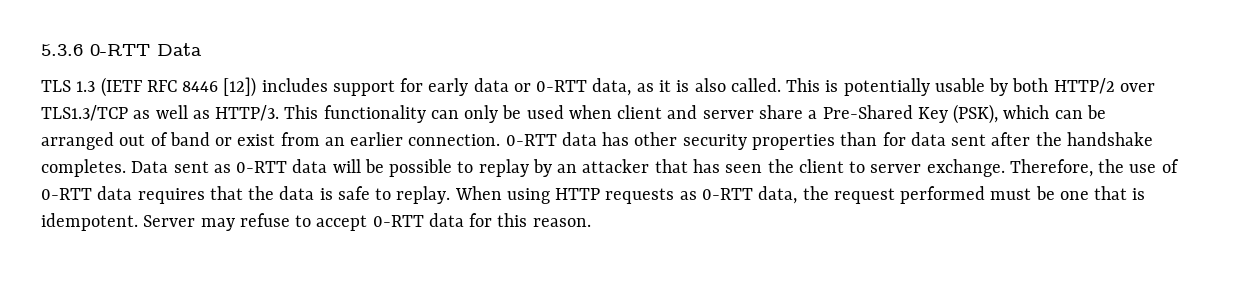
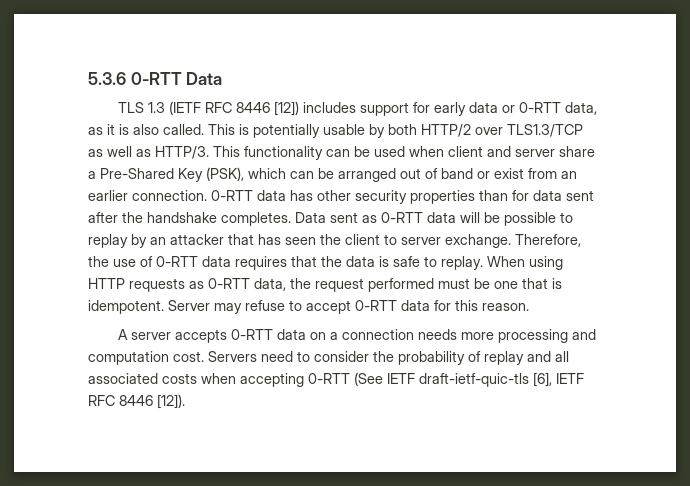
[464,105,499,123] only -> (350, 153) none
(591, 222) none -> [117,329,596,343] [88,351,569,365] [88,372,584,387] [88,394,185,409] // A server accepts 0-RTT data on a connection needs more processing and computation cost. Servers need to consider the probability of replay and all associated costs when accepting 0-RTT (See IETF draft-ietf-quic-tls [6], IETF RFC 8446 [12]).

